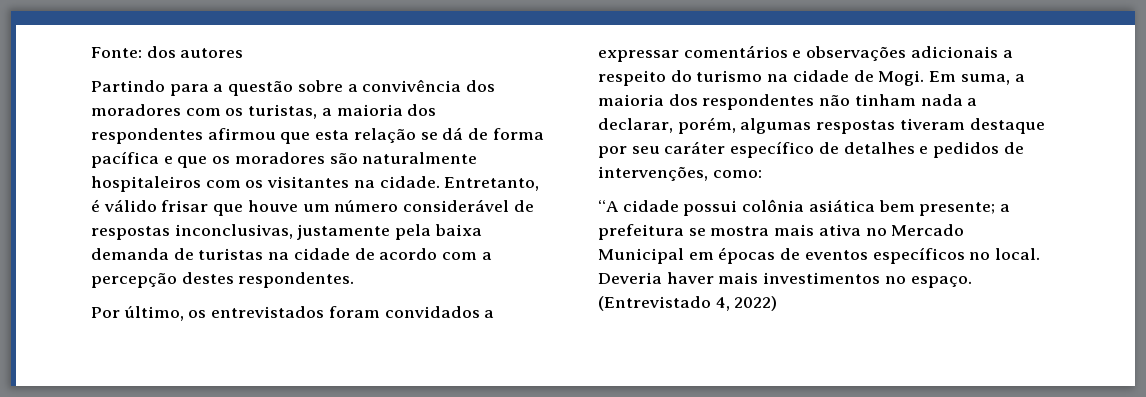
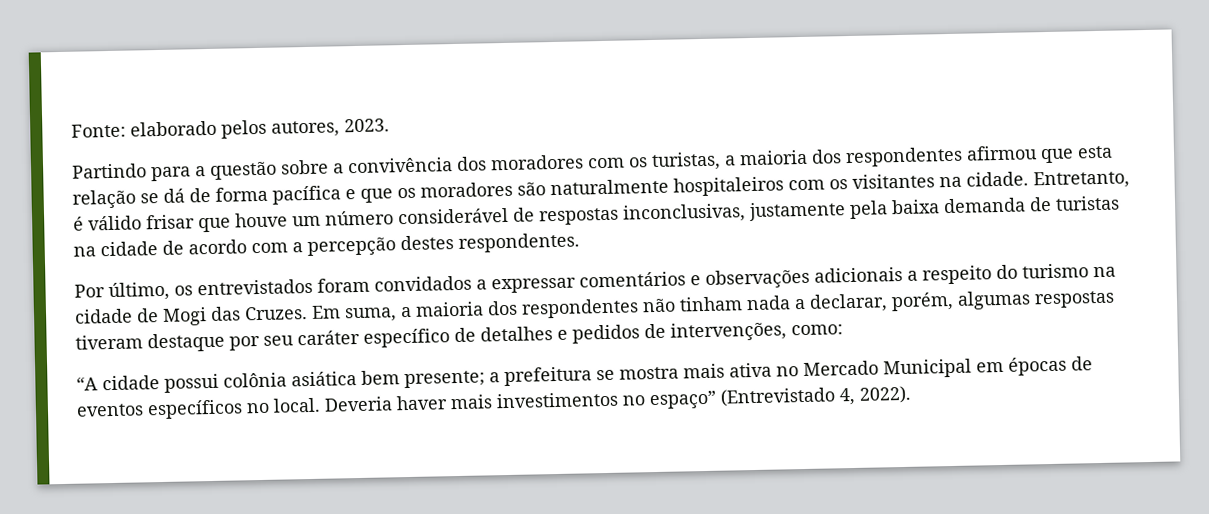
[146,46,244,58] dos autores -> [130,118,390,139] elaborado pelos autores, 2023.
[878,70,925,86] Mogi. -> [162,306,308,326] Mogi das Cruzes.
[910,276,972,288] espaço. -> [649,390,717,410] espaço”
[734,296,778,311] 2022) -> [859,385,912,404] 2022).

